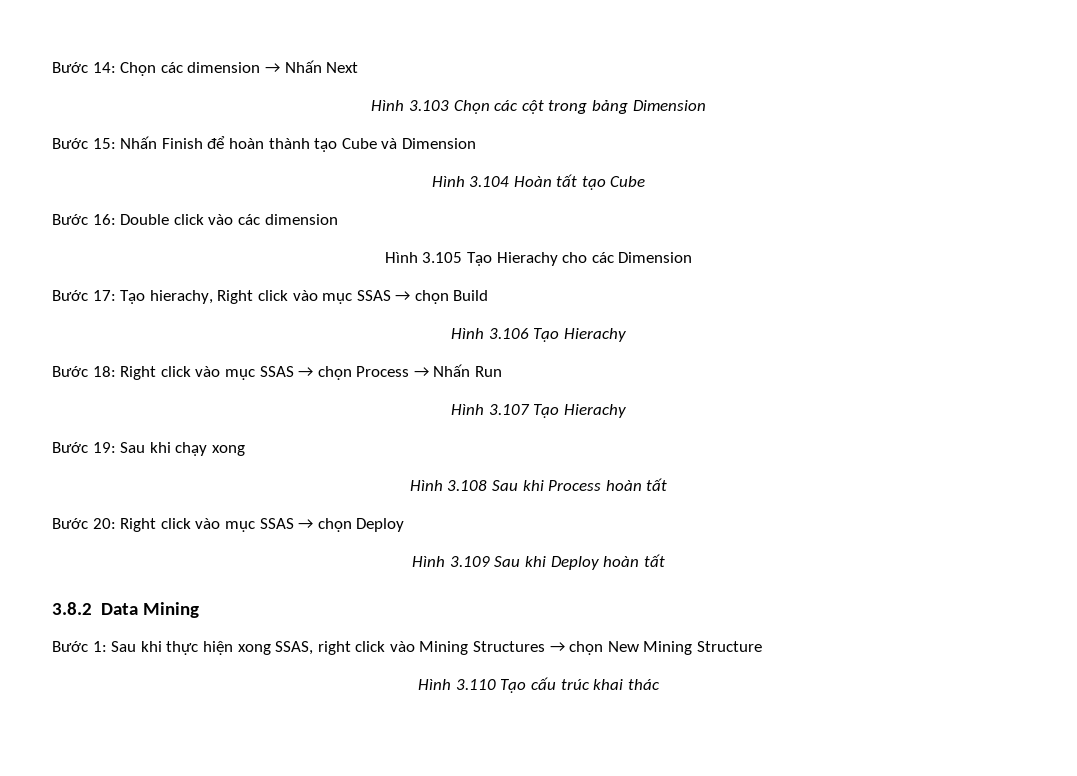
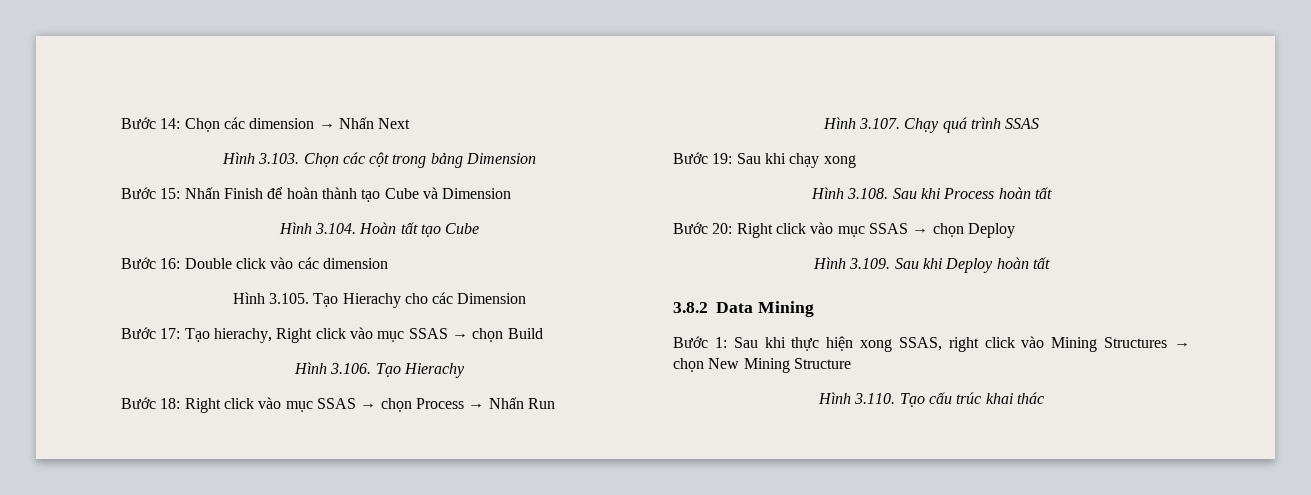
[409,100,450,111] 3.103 -> [258,153,300,164] 3.103.
[469,176,510,187] 3.104 -> [315,223,357,234] 3.104.
[422,252,463,263] 3.105 -> [268,293,309,304] 3.105.
[488,328,529,339] 3.106 -> [330,363,372,374] 3.106.
[488,404,626,418] 3.107 Tạo Hierachy -> [859,117,1040,133] 3.107. Chạy quá trình SSAS
[447,480,488,491] 3.108 -> [847,188,889,199] 3.108.
[449,556,490,567] 3.109 -> [849,258,891,269] 3.109.
[455,679,496,690] 3.110 -> [854,393,896,404] 3.110.

